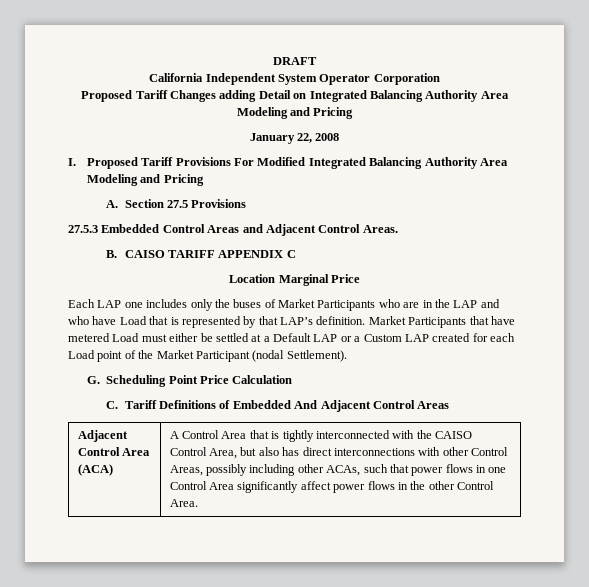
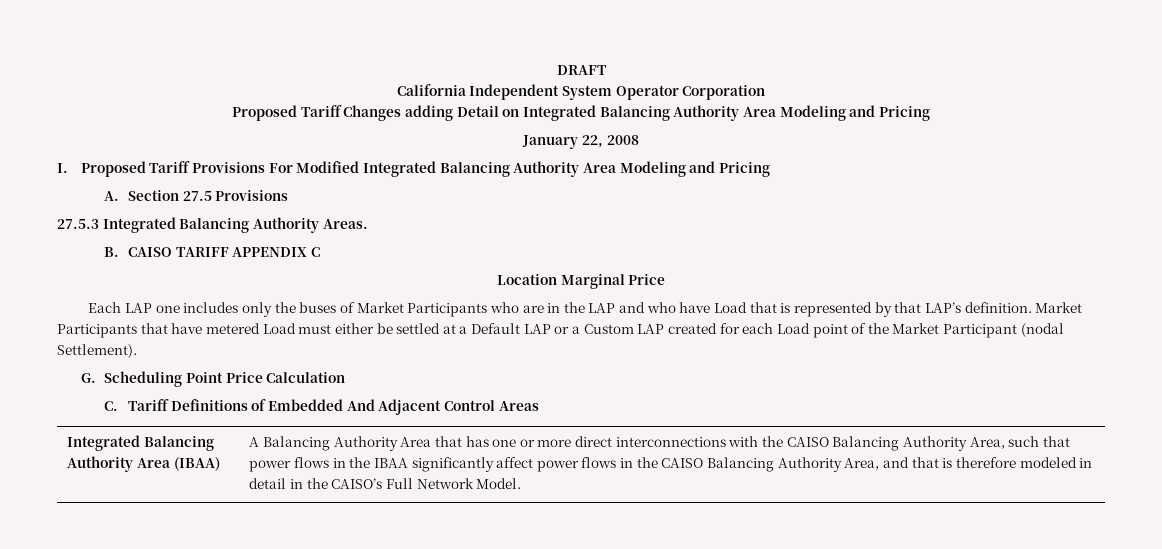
[101,224,361,236] Embedded Control Areas and Adjacent Control -> [102,217,319,233] Integrated Balancing Authority
[77,430,128,442] [77,447,151,456] [77,464,113,476] [169,430,473,442] [169,447,509,459] [169,464,361,476] Adjacent Control Area (ACA) | A Control Area that is tightly interconnected with the CAISO Control Area, but also has direct interconnections with other Control Areas, possibly including other ACAs, -> [67,435,214,451] [67,456,220,472] [249,436,1005,451] Integrated Balancing Authority Area (IBAA) | A Balancing Authority Area that has one or more direct interconnections with the CAISO Balancing Authority Area,
[488,467,507,473] [169,481,235,490] one Control Area -> [349,457,408,468] the IBAA
[428,481,495,490] [169,499,198,507] other Control Area. -> [661,457,1093,472] [249,478,522,489] CAISO Balancing Authority Area, and that is therefore modeled in detail in the CAISO’s Full Network Model.

